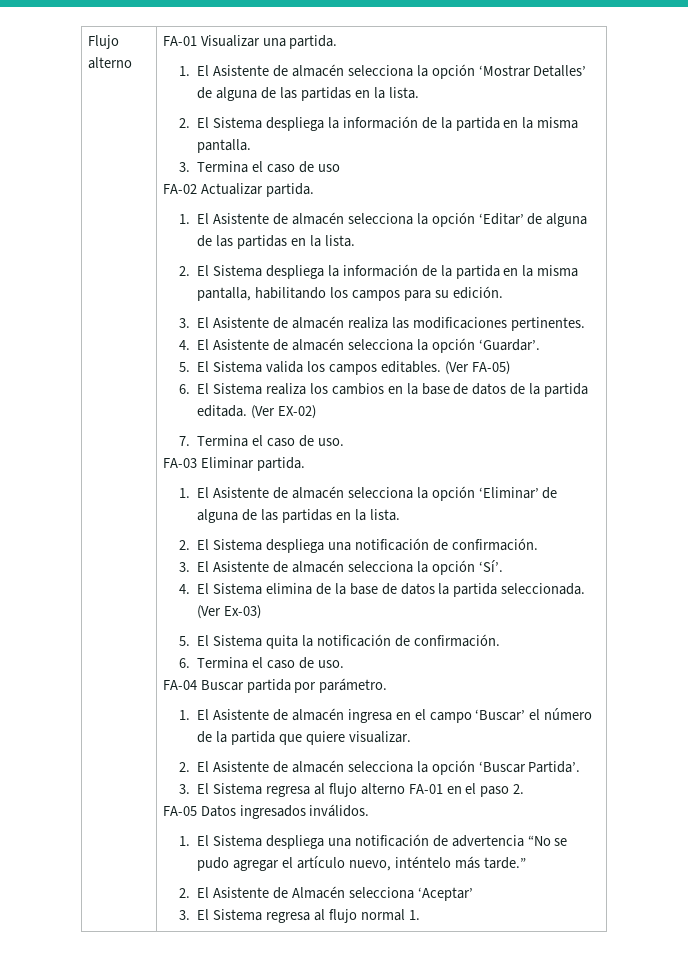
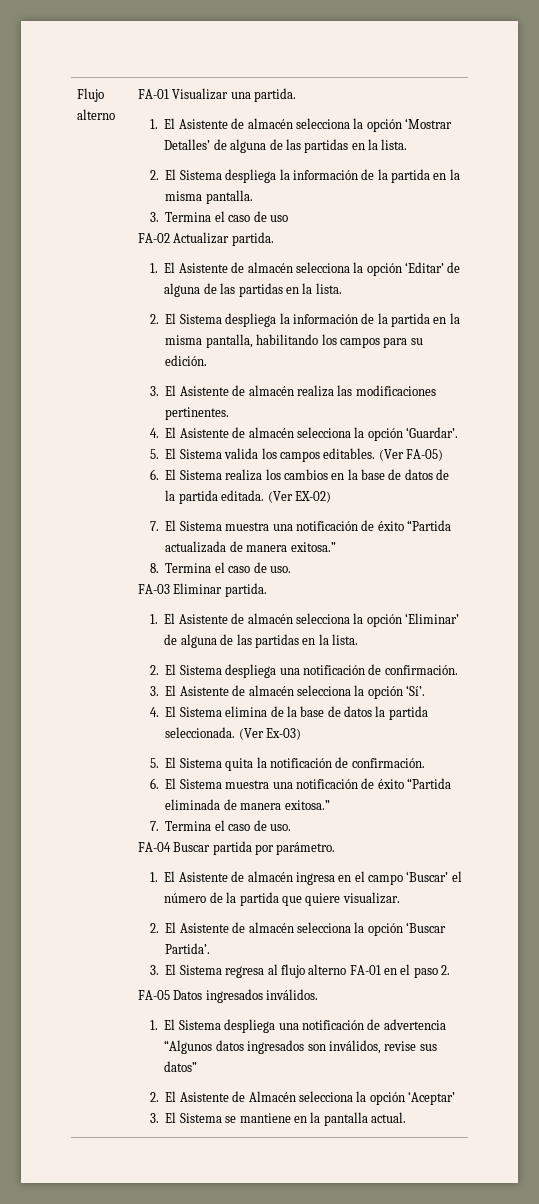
(190, 441) none -> [165,520,452,531] [165,541,336,553] [150,563,160,573] El Sistema muestra una notificación de éxito “Partida actualizada de manera exitosa.” // 8.
(190, 663) none -> [165,778,452,789] [165,799,330,810] [150,821,160,831] El Sistema muestra una notificación de éxito “Partida eliminada de manera exitosa.” // 7.
[527,835,568,846] [197,856,526,871] “No se pudo agregar el artículo nuevo, inténtelo más tarde.” -> [164,1040,437,1054] [164,1061,198,1072] “Algunos datos ingresados son inválidos, revise sus datos”
(414, 893) none -> [356,1091,405,1105] la opción
[265,909,420,923] regresa al flujo normal 1. -> [225,1112,407,1126] se mantiene en la pantalla actual.

